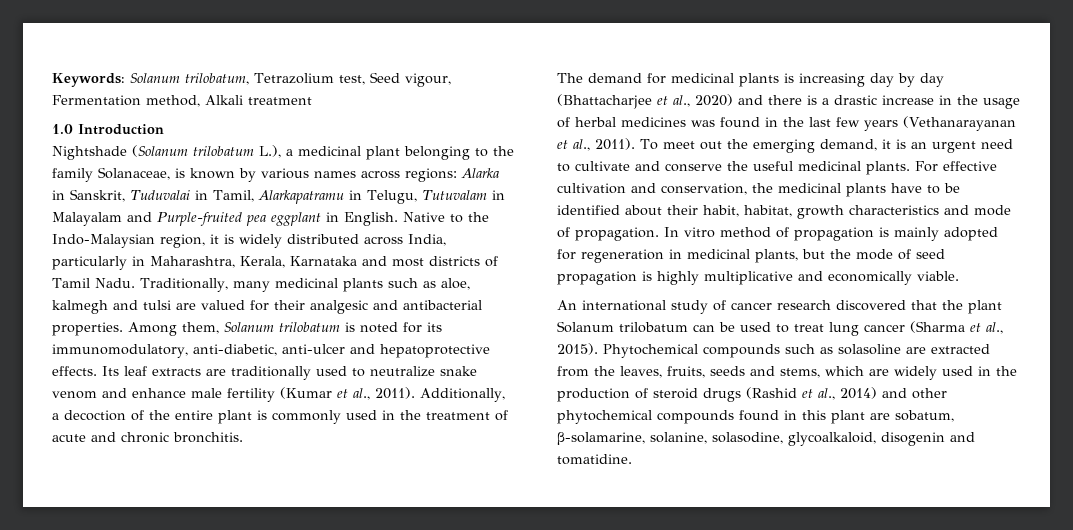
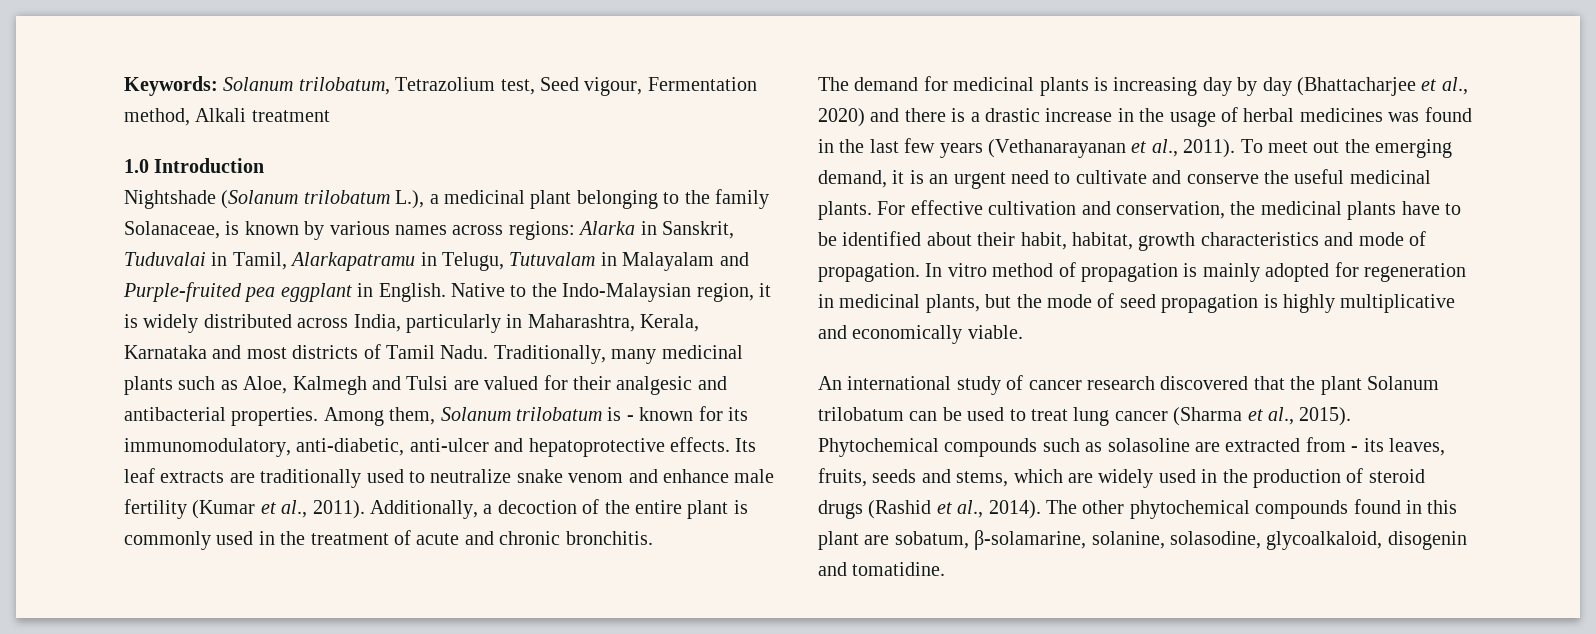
[440,278,470,290] [52,300,171,314] aloe, kalmegh and tulsi -> [243,376,449,395] Aloe, Kalmegh and Tulsi
[360,322,398,333] noted -> [626,407,694,421] - known
[594,366,615,376] the -> [1351,438,1384,452] - its
[840,387,907,399] 2014) and -> [988,500,1077,519] 2014). The

